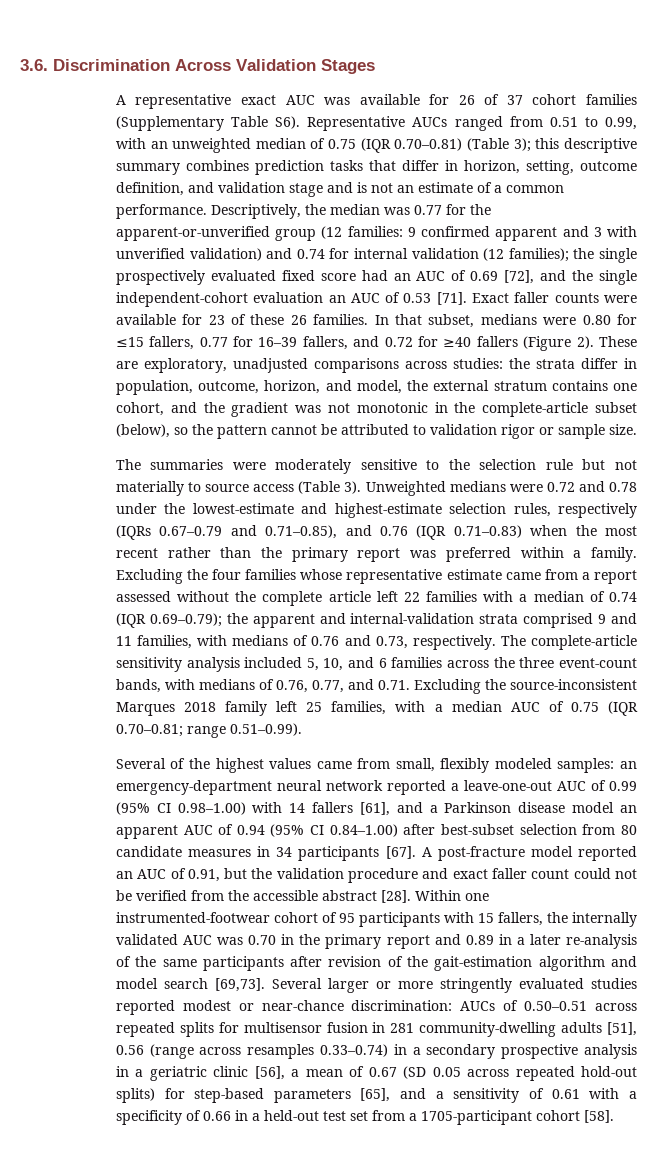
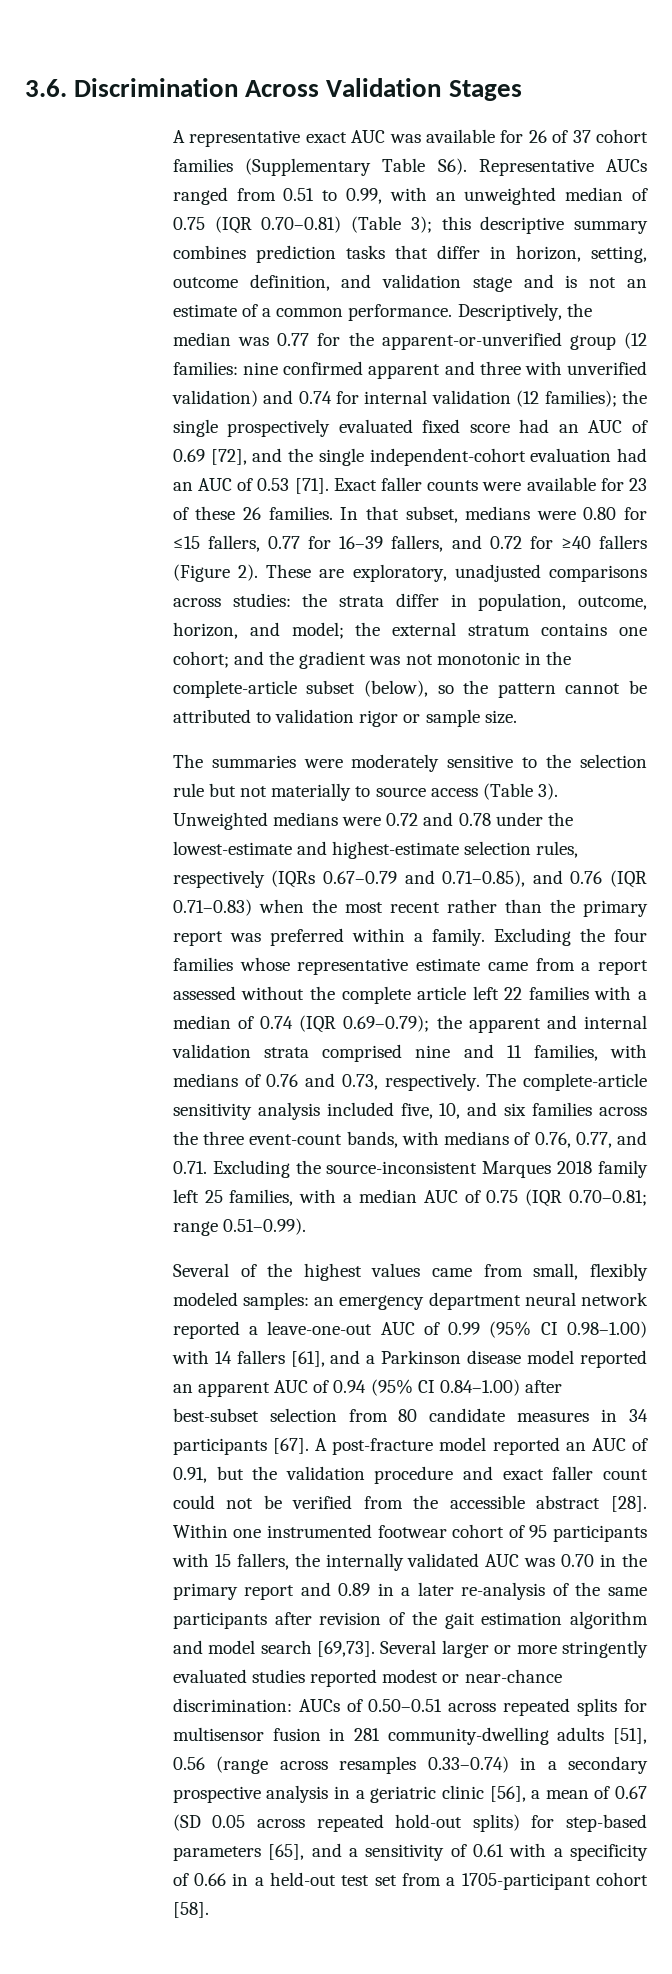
[407,227,416,237] 9 -> [243,362,279,375] nine
[593,227,602,237] 3 -> [479,361,521,375] three
(324, 297) none -> [617,448,648,462] had
[356,380,402,394] model, -> [291,622,344,639] model;
[115,402,164,416] cohort, -> [172,651,229,668] cohort;
[350,613,475,624] internal-validation -> [583,1015,647,1029] [171,1044,251,1058] internal validation
[598,614,607,624] 9 -> [415,1045,451,1058] nine
[306,658,319,671] 5, -> [400,1103,433,1119] five,
[378,658,387,668] 6 -> [504,1103,527,1116] six
[115,780,272,795] emergency-department -> [339,1292,521,1310] emergency department
(615, 807) none -> [580,1350,648,1368] reported
[115,912,270,923] instrumented-footwear -> [267,1524,447,1538] instrumented footwear
[434,956,533,971] gait-estimation -> [444,1612,563,1629] gait estimation

